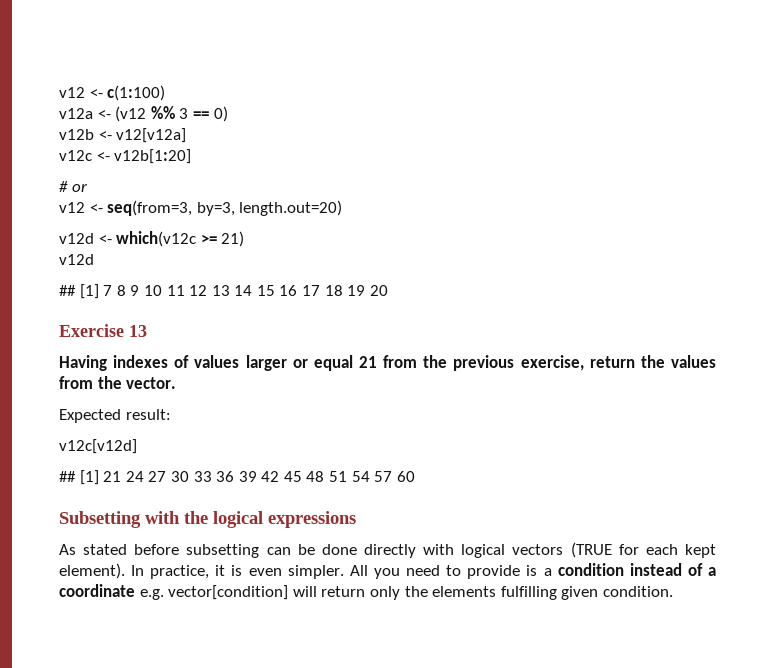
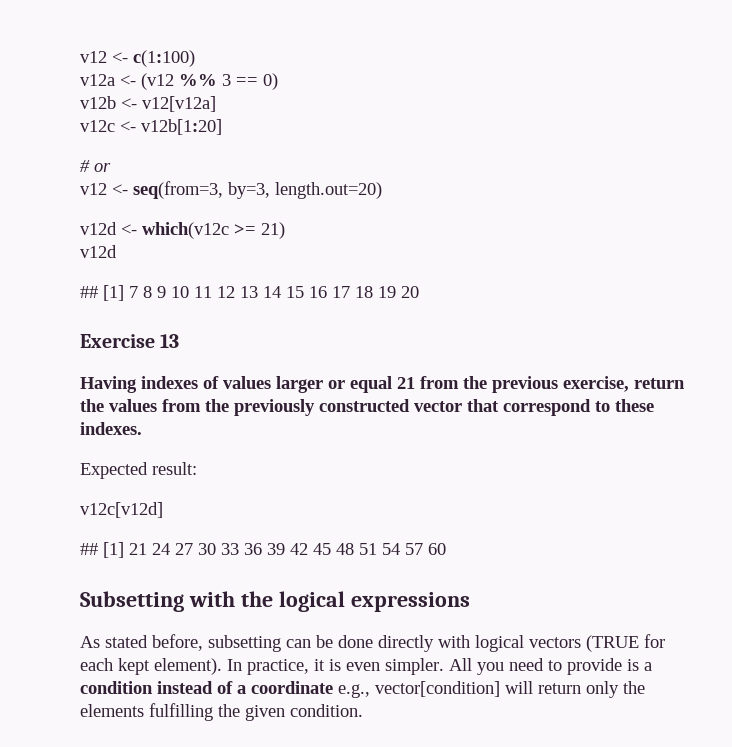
[126,377,177,389] vector. -> [234,399,654,416] [80,422,142,435] previously constructed vector that correspond to these indexes.
[134,544,180,555] before -> [152,634,203,651] before,
[139,589,164,600] e.g. -> [338,684,370,698] e.g.,
(557, 593) none -> [218,704,240,717] the

